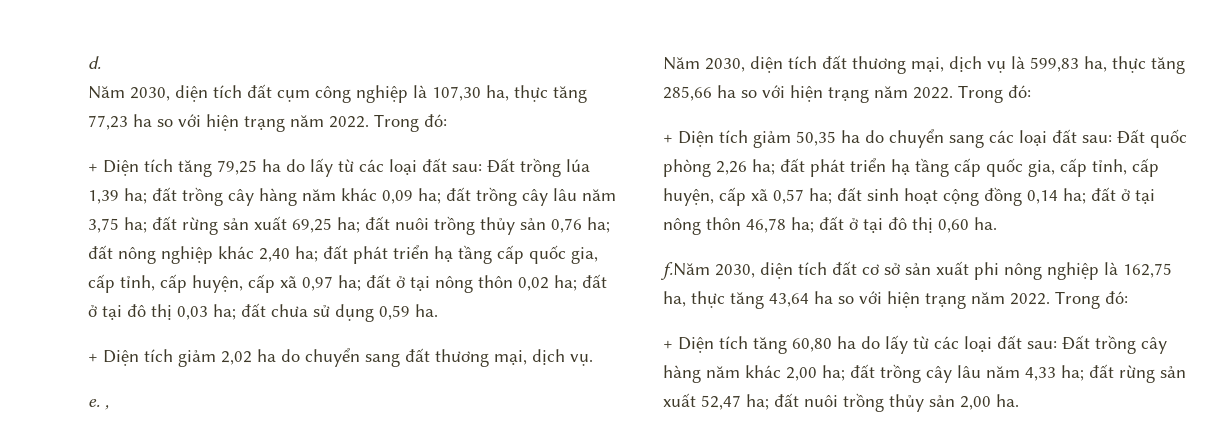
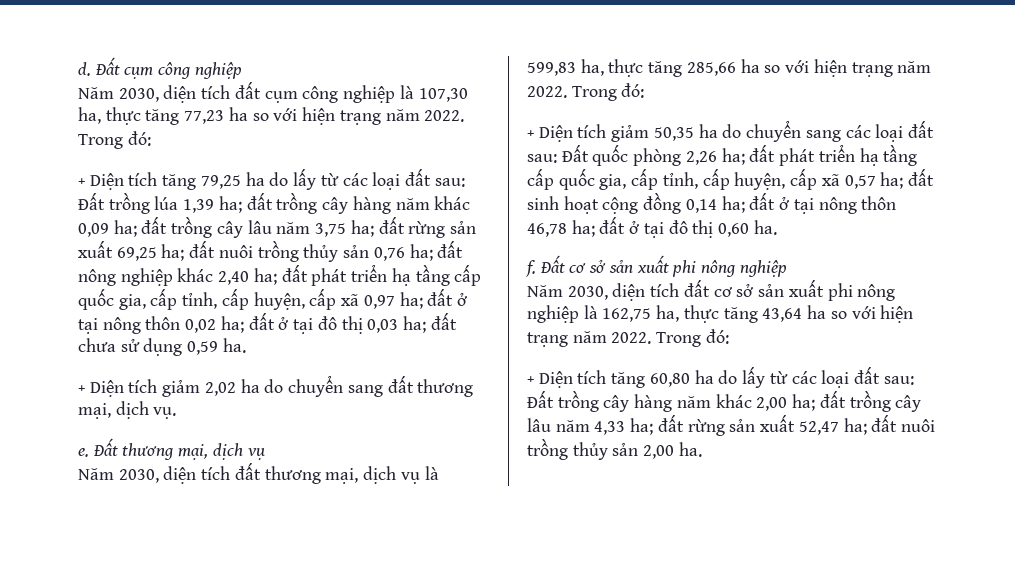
(101, 62) none -> [94,57,242,79] Đất cụm công nghiệp
[105,405,109,410] , -> [92,438,265,460] Đất thương mại, dịch vụ
[660,262,710,280] f.Năm -> [526,255,787,277] [527,285,563,297] f. Đất cơ sở sản xuất phi nông nghiệp // Năm

